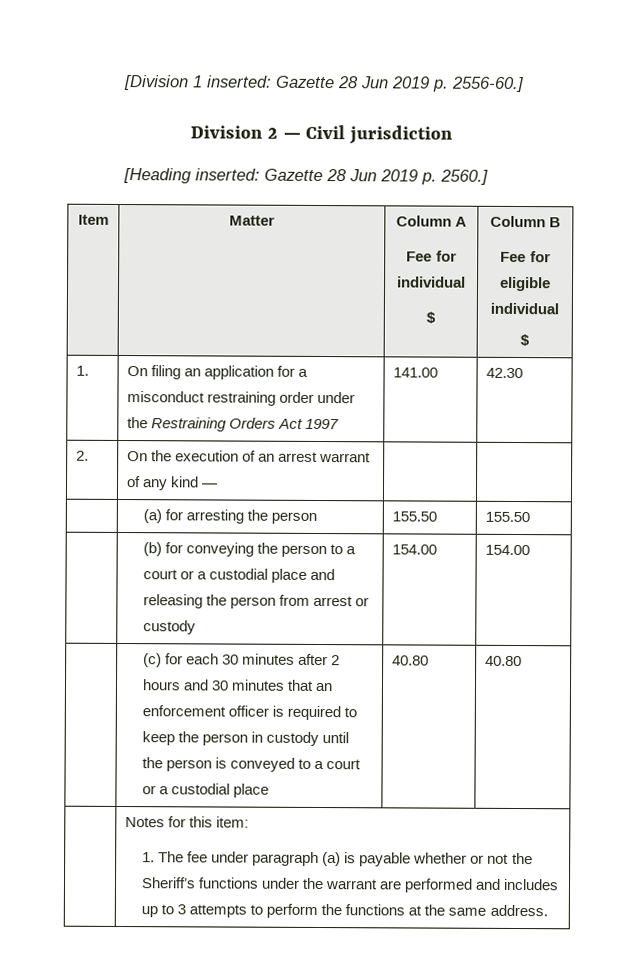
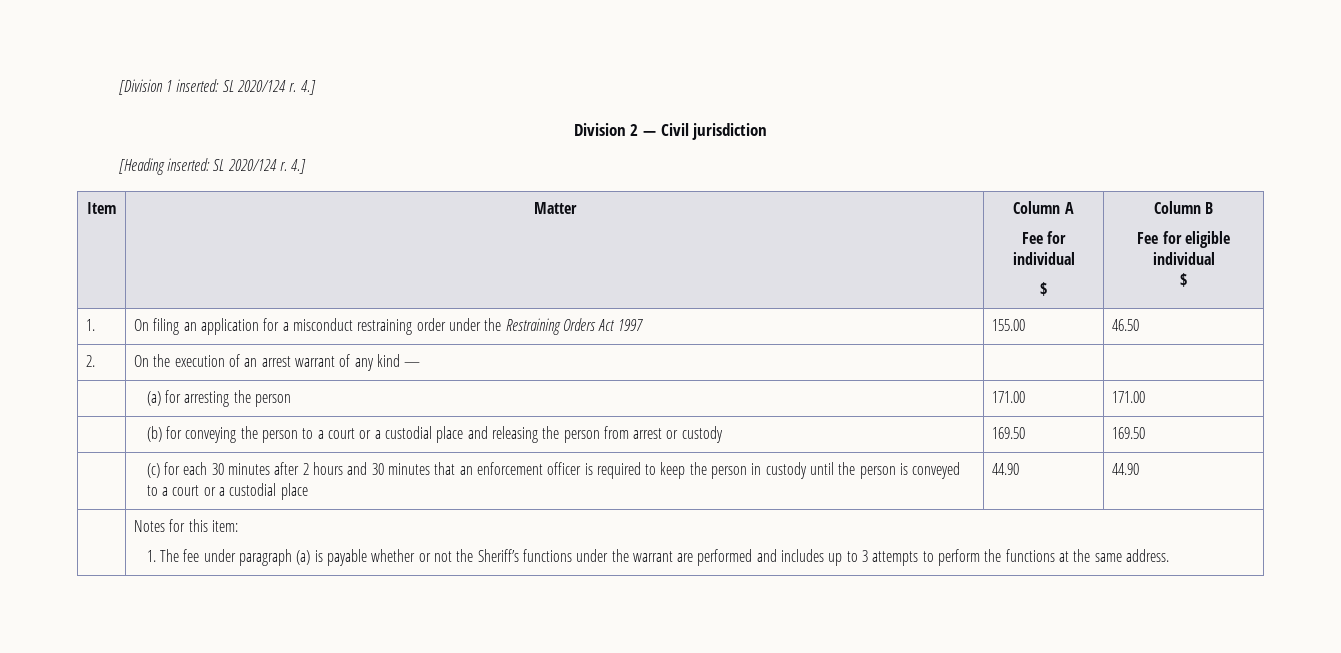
[275,75,524,93] Gazette 28 Jun 2019 p. 2556-60.] -> [222,80,316,95] SL 2020/124 r. 4.]
[263,168,488,185] Gazette 28 Jun 2019 p. 2560.] -> [213,159,307,174] SL 2020/124 r. 4.]
[393,367,439,378] [486,367,524,379] 141.00 | 42.30 -> [992,319,1026,331] [1112,319,1140,331] 155.00 | 46.50
[392,511,438,522] [485,511,531,523] 155.50 | 155.50 -> [992,391,1026,403] [1112,391,1146,403] 171.00 | 171.00
[392,544,438,555] [485,544,531,556] 154.00 | 154.00 -> [992,427,1026,439] [1112,427,1146,439] 169.50 | 169.50
[392,655,430,666] [485,655,523,667] 40.80 | 40.80 -> [992,463,1020,475] [1112,463,1140,475] 44.90 | 44.90

